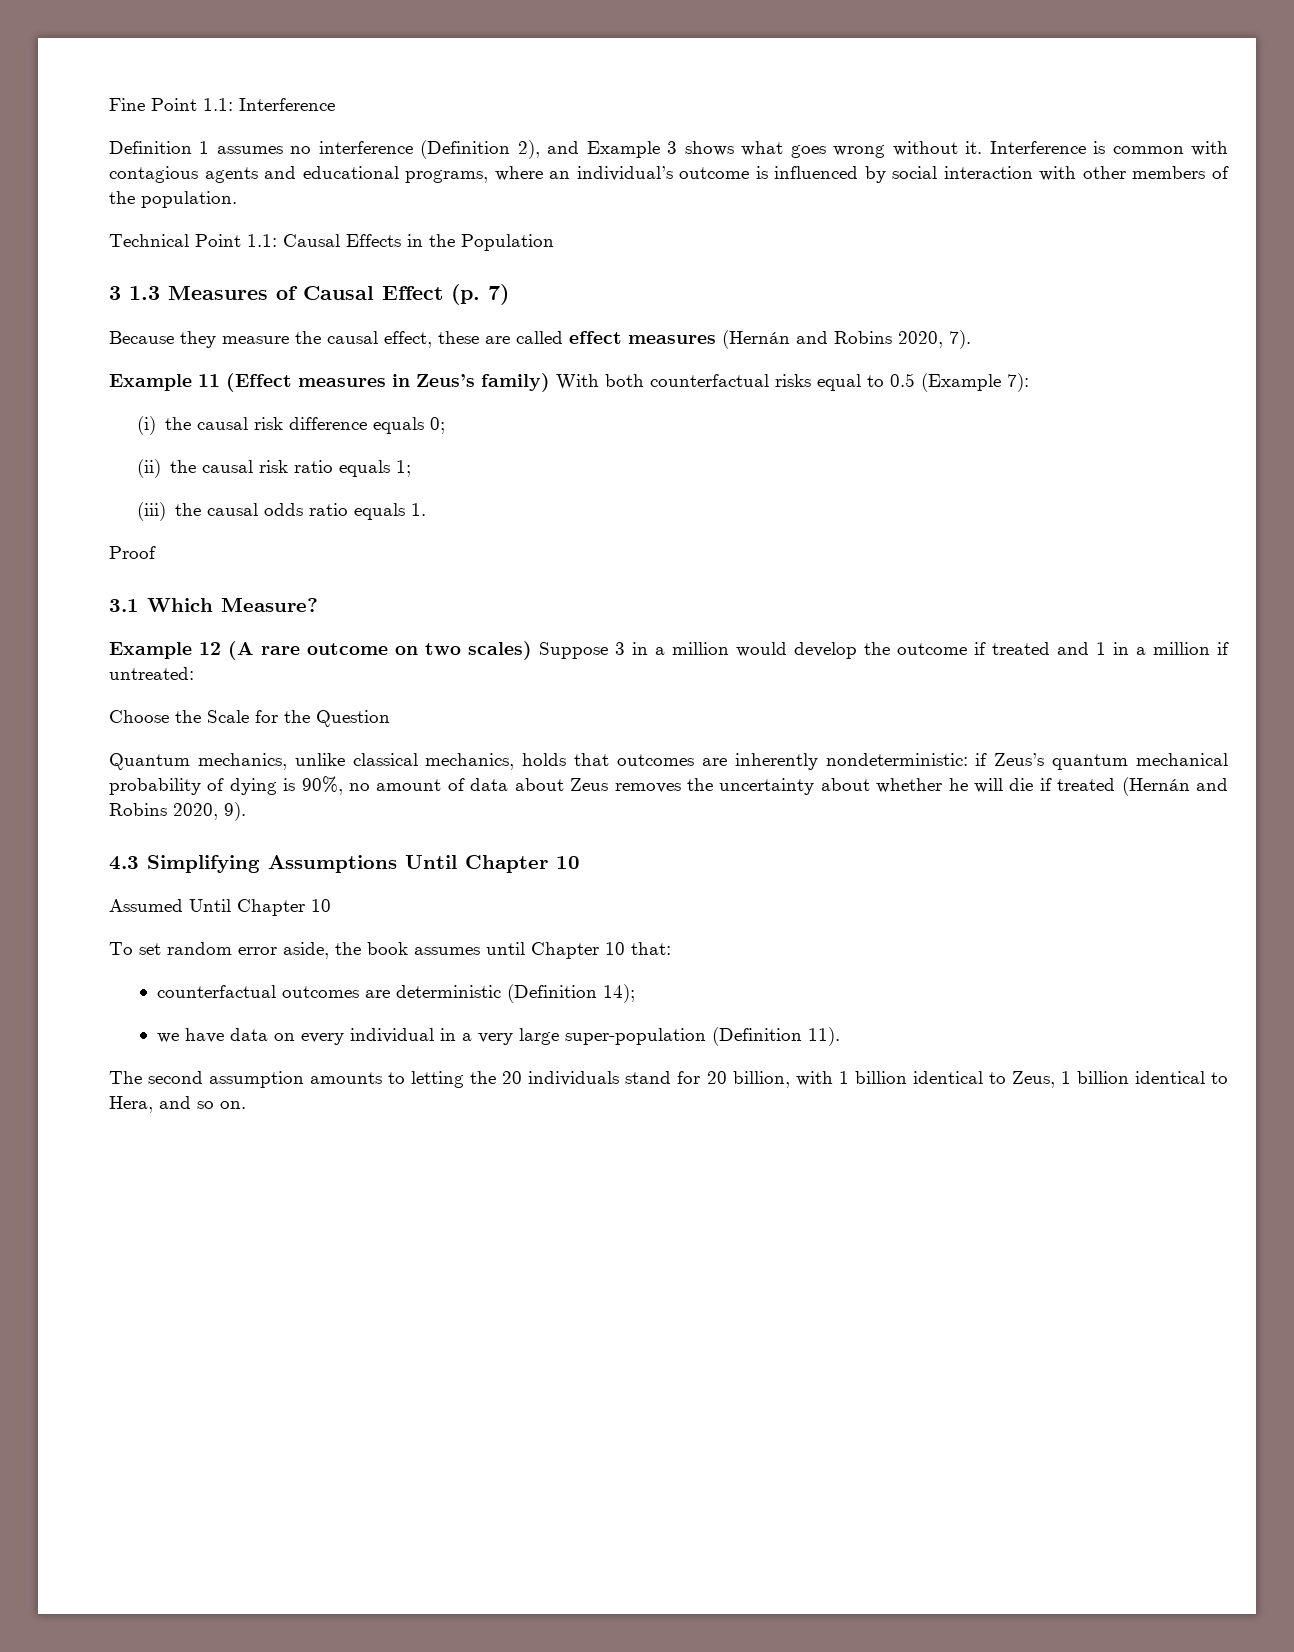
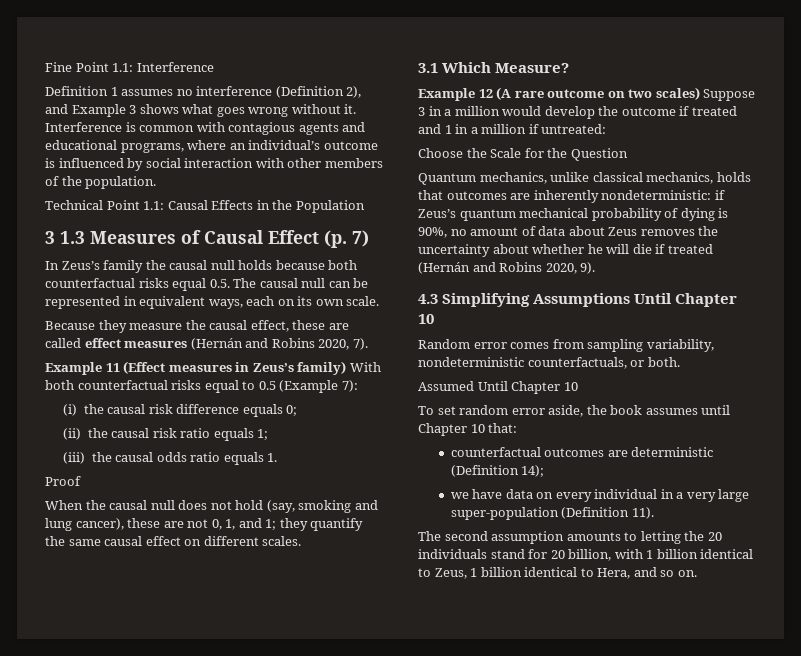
(509, 294) none -> [45,260,358,273] [45,278,369,291] [45,296,380,309] // In Zeus’s family the causal null holds because both counterfactual risks equal 0.5. The causal null can be represented in equivalent ways, each on its own scale.
(156, 552) none -> [45,500,378,513] [45,518,364,531] [45,536,302,546] // When the causal null does not hold (say, smoking and lung cancer), these are not 0, 1, and 1; they quantify the same causal effect on different scales.
(580, 862) none -> [418,339,714,352] [418,357,680,369] // Random error comes from sampling variability, nondeterministic counterfactuals, or both.

